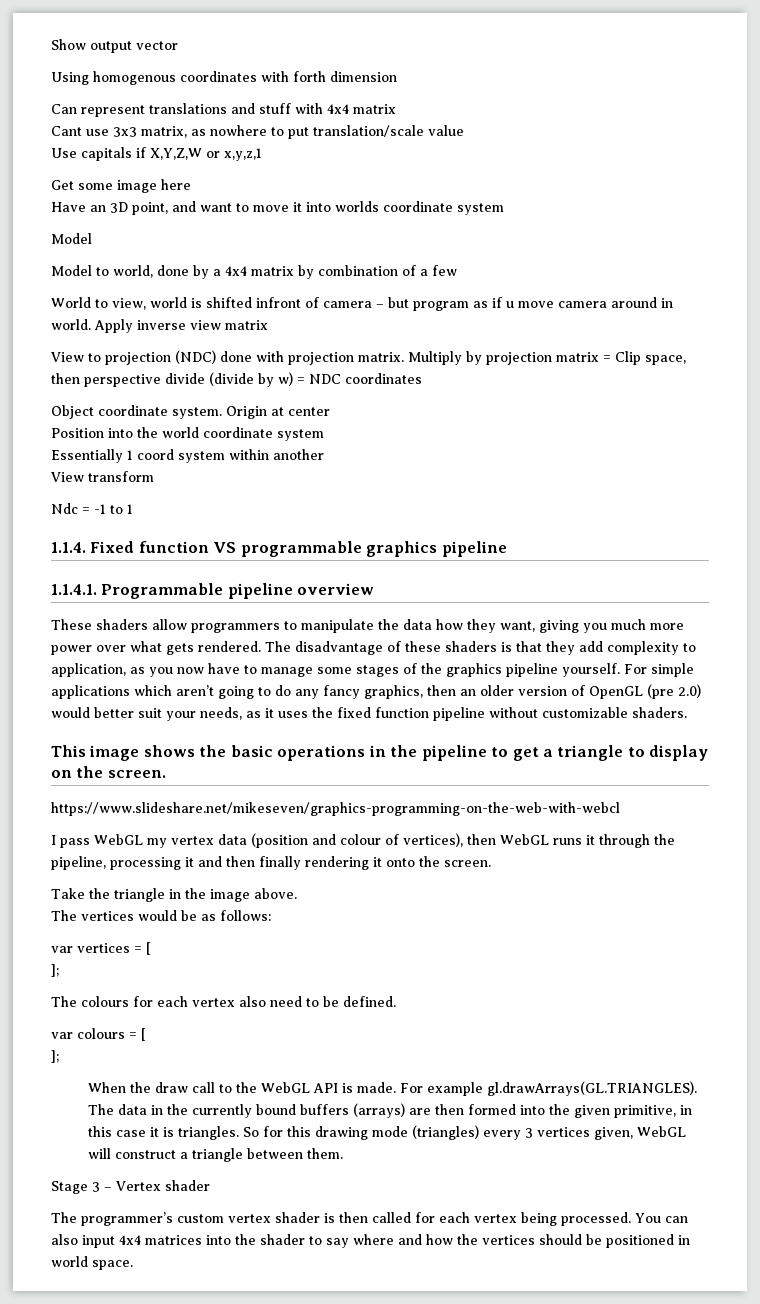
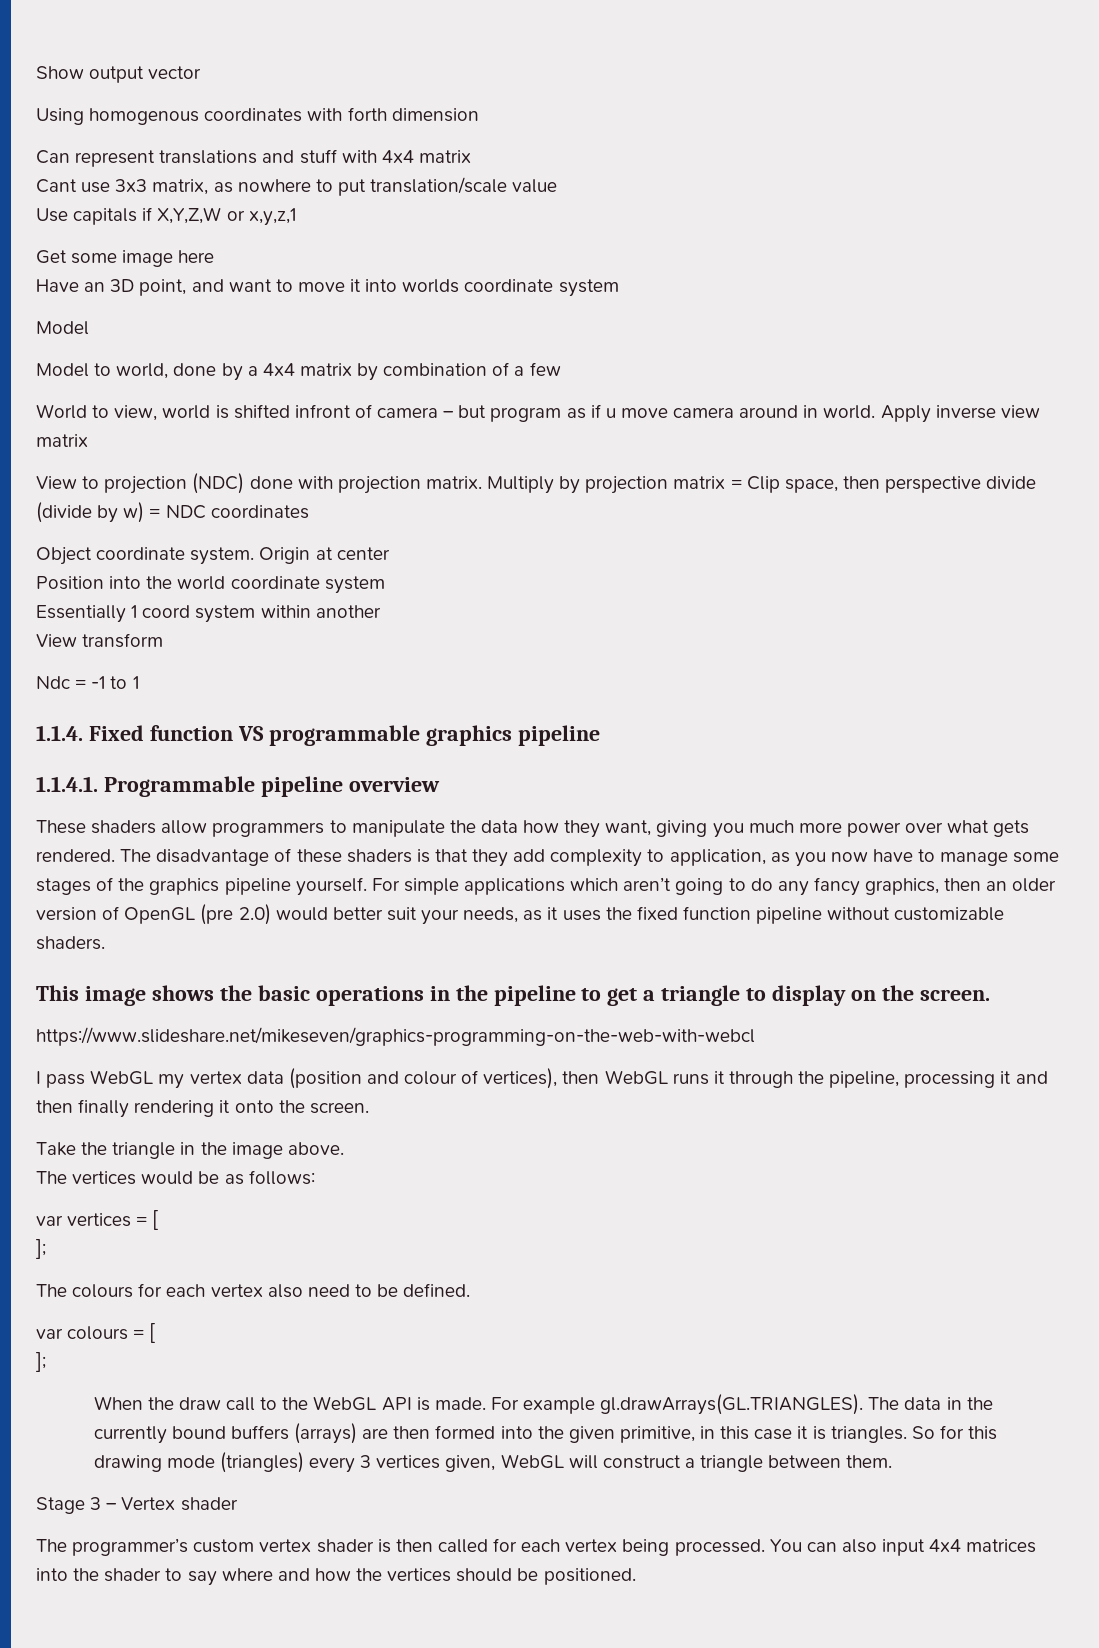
[606,1234,690,1248] [51,1256,133,1270] positioned in world space. -> [543,1568,636,1585] positioned.

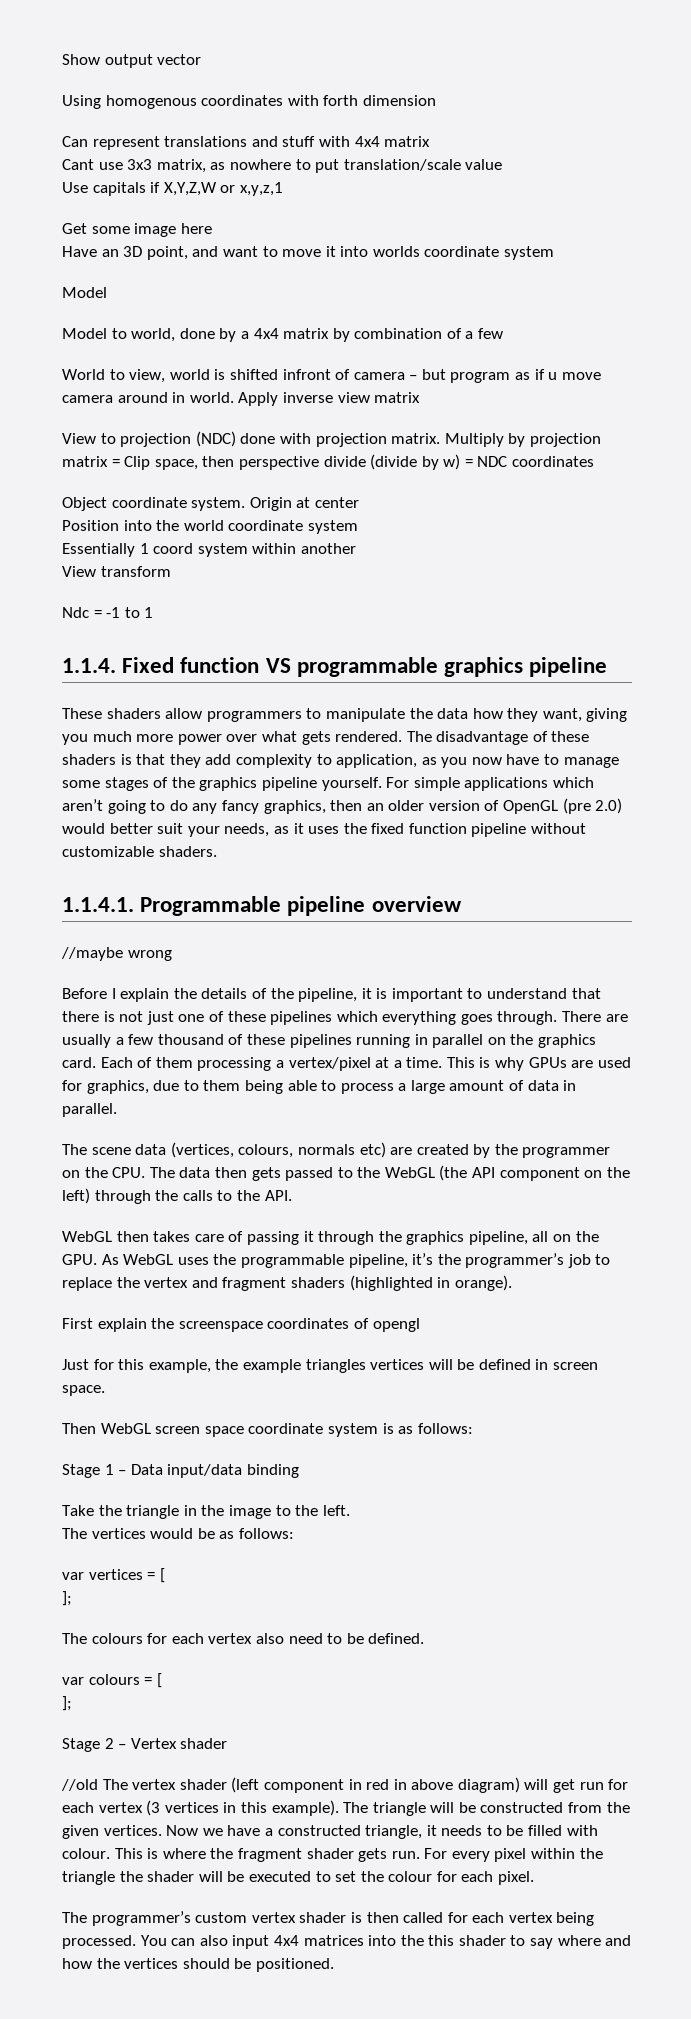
[36,776,440,797] // 1.1.4.1. Programmable pipeline overview -> (608, 667) none
[36,985,990,1006] [36,1027,755,1046] [36,1068,1048,1089] [36,1099,369,1118] This image shows the basic operations in the pipeline to get a triangle to display on the screen. // https://www.slideshare.net/mikeseven/graphics-programming-on-the-web-with-webcl // I pass WebGL my vertex data (position and colour of vertices), then WebGL runs it through the pipeline, processing it and then finally rendering it onto the screen. -> [62,896,462,916] [61,947,172,961] [62,988,601,1002] [62,1011,628,1025] [62,1034,597,1048] [62,1057,631,1071] [62,1080,577,1094] [62,1103,117,1117] [62,1142,611,1158] [62,1165,630,1181] [62,1188,292,1204] [62,1231,599,1245] [62,1253,611,1268] [62,1275,512,1291] [62,1318,420,1332] [62,1359,599,1373] [62,1385,105,1396] [62,1423,473,1437] [62,1464,299,1478] 1.1.4.1. Programmable pipeline overview // //maybe wrong // Before I explain the details of the pipeline, it is important to understand that there is not just one of these pipelines which everything goes through. There are usually a few thousand of these pipelines running in parallel on the graphics card. Each of them processing a vertex/pixel at a time. This is why GPUs are used for graphics, due to them being able to process a large amount of data in parallel. // The scene data (vertices, colours, normals etc) are created by the programmer on the CPU. The data then gets passed to the WebGL (the API component on the left) through the calls to the API. // WebGL then takes care of passing it through the graphics pipeline, all on the GPU. As WebGL uses the programmable pipeline, it’s the programmer’s job to replace the vertex and fragment shaders (highlighted in orange). // First explain the screenspace coordinates of opengl // Just for this example, the example triangles vertices will be defined in screen space. // Then WebGL screen space coordinate system is as follows: // Stage 1 – Data input/data binding
[287,1142,344,1155] above. -> [275,1505,350,1516] to the left.
[93,1394,993,1415] [93,1423,998,1444] [93,1452,893,1473] [36,1497,102,1514] // When the draw call to the WebGL API is made. For example gl.drawArrays(GL.TRIANGLES). The data in the currently bound buffers (arrays) are then formed into the given primitive, in this case it is triangles. So for this drawing mode (triangles) every 3 vertices given, WebGL will construct a triangle between them. // Stage 3 -> [62,1738,114,1752] // Stage 2
(238, 1504) none -> [61,1777,629,1793] [62,1800,630,1816] [62,1825,598,1839] [62,1848,603,1862] [62,1871,535,1885] // //old The vertex shader (left component in red in above diagram) will get run for each vertex (3 vertices in this example). The triangle will be constructed from the given vertices. Now we have a constructed triangle, it needs to be filled with colour. This is where the fragment shader gets run. For every pixel within the triangle the shader will be executed to set the colour for each pixel.
(100, 1574) none -> [428,1935,455,1946] this

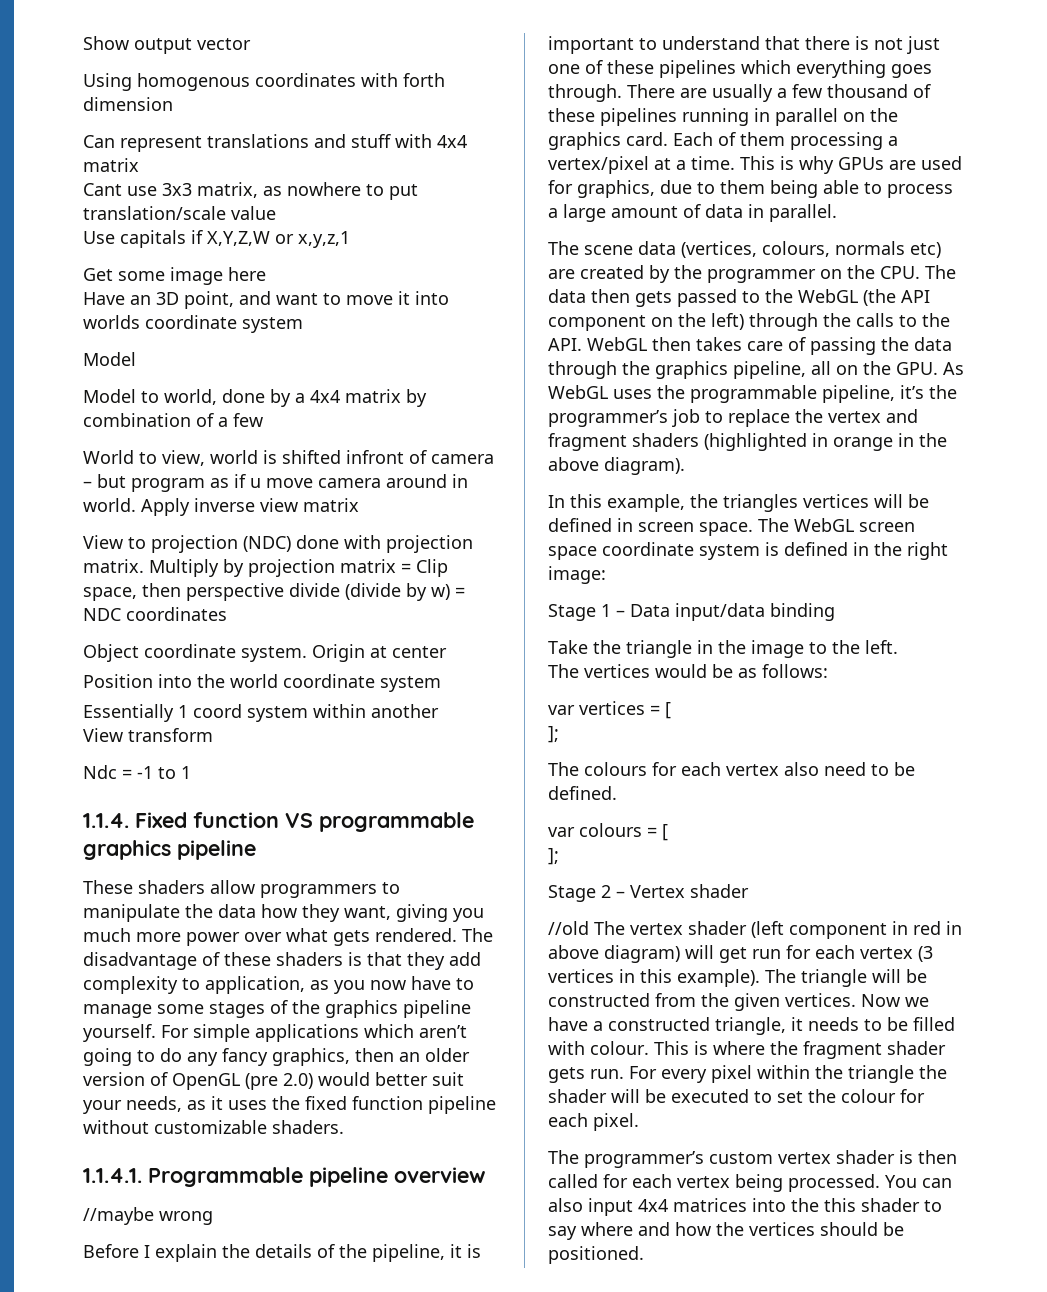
(292, 1195) // -> (582, 344) none
[303,1231,314,1242] it -> [881,337,952,351] the data
[454,1275,512,1291] [62,1318,420,1332] [62,1359,114,1370] orange). // First explain the screenspace coordinates of opengl // Just for -> [833,433,947,451] [548,457,685,475] [548,495,565,508] orange in the above diagram). // In
[242,1359,301,1373] example -> (718, 501) none
[62,1423,96,1434] // Then -> [758,518,789,532] The
[398,1423,473,1434] as follows: -> [784,542,948,560] [548,566,606,584] defined in the right image:

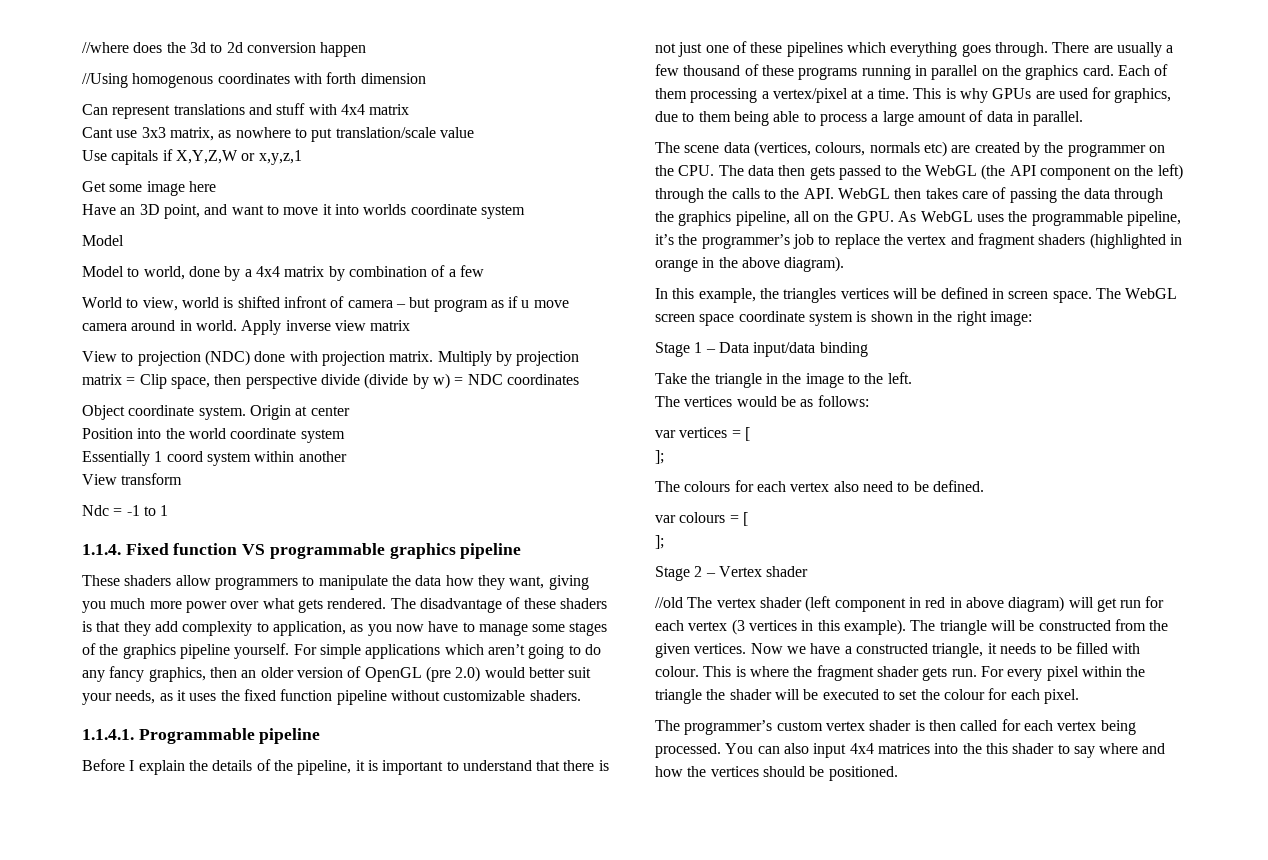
[83,36,251,54] [83,73,132,91] Show output vector // Using -> [82,42,367,57] [82,73,128,88] //where does the 3d to 2d conversion happen // //Using
[394,1167,486,1183] [83,1207,213,1225] overview // //maybe wrong -> (321, 736) none
[600,108,677,126] pipelines -> [798,67,858,80] programs
[784,542,848,556] defined -> [870,311,913,322] shown

